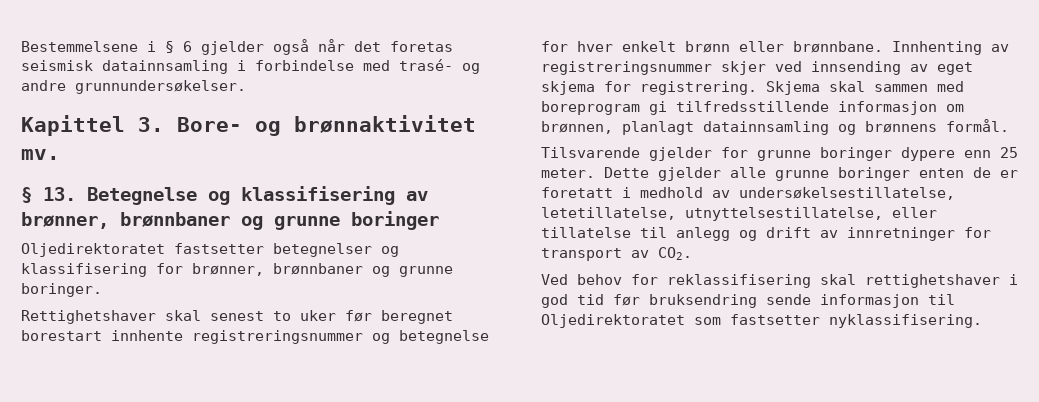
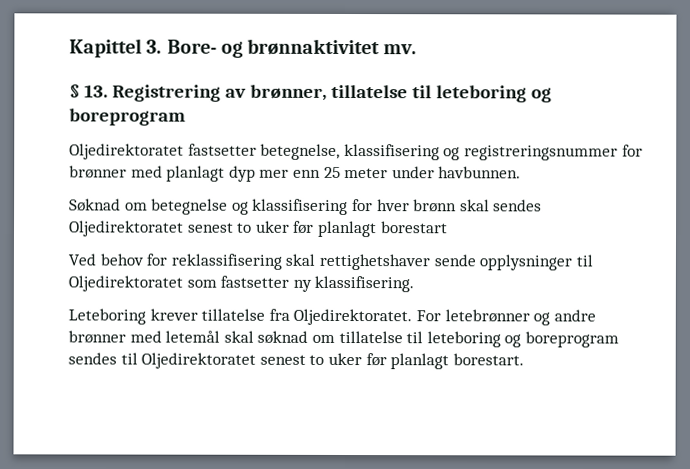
[21,39,453,55] [21,59,480,74] [21,80,246,94] Bestemmelsene i § 6 gjelder også når det foretas seismisk datainnsamling i forbindelse med trasé- og andre grunnundersøkelser. // -> (69, 48) none
[87,186,428,205] [21,211,439,230] [21,243,399,257] [21,263,453,277] [21,283,102,297] [21,310,453,324] Betegnelse og klassifisering av brønner, brønnbaner og grunne boringer // Oljedirektoratet fastsetter betegnelser og klassifisering for brønner, brønnbaner og grunne boringer. // Rettighetshaver skal senest to uker før beregnet -> [111,84,552,103] [69,108,186,126] [69,143,643,161] [69,165,522,182] [69,198,543,216] [68,220,377,238] Registrering av brønner, tillatelse til leteboring og boreprogram // Oljedirektoratet fastsetter betegnelse, klassifisering og registreringsnummer for brønner med planlagt dyp mer enn 25 meter under havbunnen. // Søknad om betegnelse og klassifisering for hver brønn skal sendes Oljedirektoratet senest to uker før planlagt
[111,330,489,344] [541,41,1009,55] [541,61,973,75] [541,81,964,95] [541,101,964,115] [541,119,1009,135] [541,147,1018,161] [541,167,1018,181] [541,187,955,200] [541,207,937,221] [541,227,991,241] [541,247,692,261] innhente registreringsnummer og betegnelse for hver enkelt brønn eller brønnbane. Innhenting av registreringsnummer skjer ved innsending av eget skjema for registrering. Skjema skal sammen med boreprogram gi tilfredsstillende informasjon om brønnen, planlagt datainnsamling og brønnens formål. // Tilsvarende gjelder for grunne boringer dypere enn 25 meter. Dette gjelder alle grunne boringer enten de er foretatt i medhold av undersøkelsestillatelse, letetillatelse, utnyttelsestillatelse, eller tillatelse til anlegg og drift av innretninger for transport av CO2. -> (448, 227) none
[1009,274,1018,285] [541,294,955,308] [541,314,982,328] i god tid før bruksendring sende informasjon til Oljedirektoratet som fastsetter nyklassifisering. -> [433,254,593,271] [68,275,415,293] [68,308,596,326] [68,330,619,348] [68,352,524,370] sende opplysninger til Oljedirektoratet som fastsetter ny klassifisering. // Leteboring krever tillatelse fra Oljedirektoratet. For letebrønner og andre brønner med letemål skal søknad om tillatelse til leteboring og boreprogram sendes til Oljedirektoratet senest to uker før planlagt borestart.

